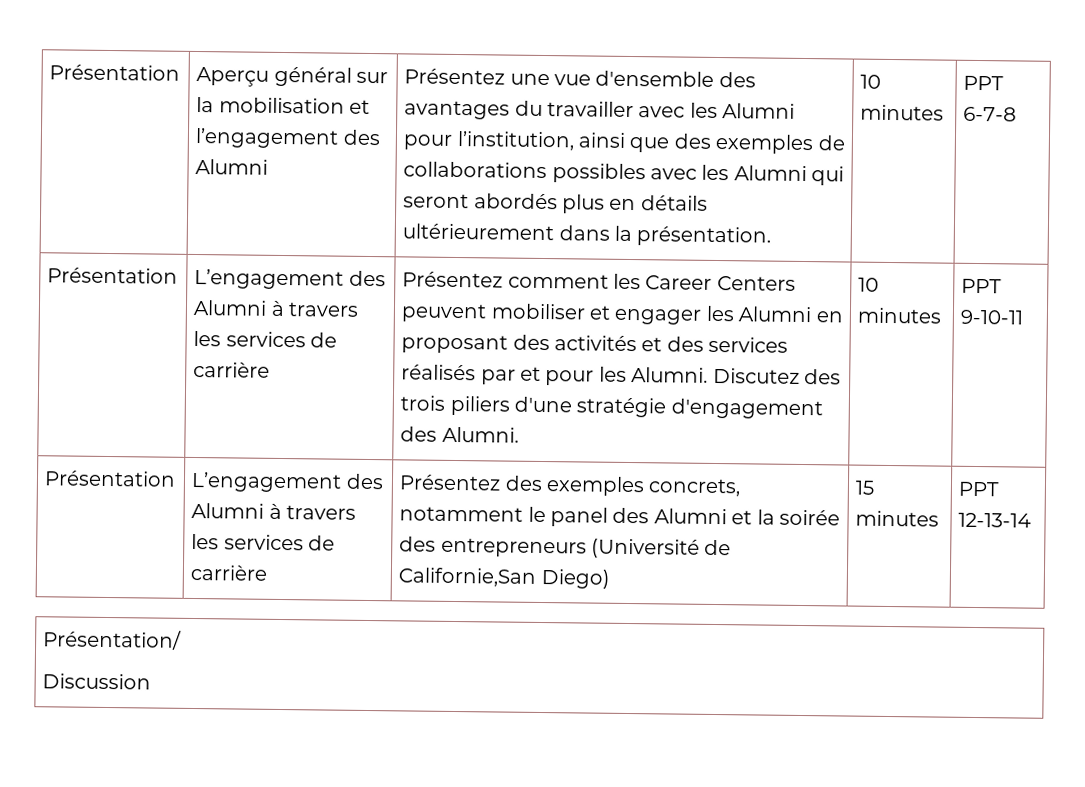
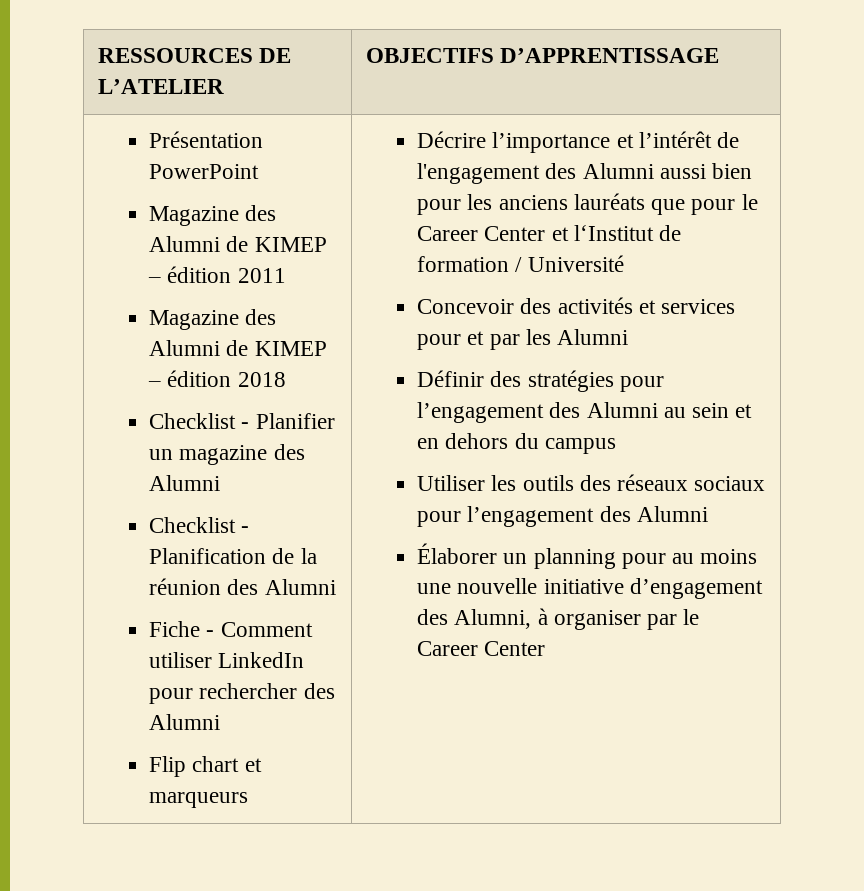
[49,64,181,81] [196,66,389,87] [196,96,371,114] [195,127,381,149] [195,158,269,175] [404,68,756,88] [404,100,796,120] [403,130,845,155] [403,161,845,186] [403,193,708,214] [402,223,772,247] [860,74,882,89] [860,104,945,121] [963,75,1005,91] [963,106,1018,122] [47,267,179,284] [194,268,386,290] [193,299,360,317] [193,330,338,348] [193,361,271,378] [402,271,796,291] [401,303,843,325] [401,334,789,354] [401,364,842,386] [400,395,823,420] [400,426,519,443] [858,277,880,292] [857,307,943,324] [961,278,1003,294] [960,309,1024,325] [44,470,177,487] [191,471,384,493] [191,502,357,520] [191,533,336,551] [190,564,268,581] [399,474,742,497] [399,506,841,527] [399,536,732,559] [398,567,610,589] [855,480,876,495] [855,510,940,527] [958,481,1001,497] [958,512,1032,528] [43,629,183,650] [42,673,152,690] Présentation | Aperçu général sur la mobilisation et l’engagement des Alumni | Présentez une vue d'ensemble des avantages du travailler avec les Alumni pour l’institution, ainsi que des exemples de collaborations possibles avec les Alumni qui seront abordés plus en détails ultérieurement dans la présentation. | 10 minutes | PPT 6-7-8 // Présentation | L’engagement des Alumni à travers les services de carrière | Présentez comment les Career Centers peuvent mobiliser et engager les Alumni en proposant des activités et des services réalisés par et pour les Alumni. Discutez des trois piliers d'une stratégie d'engagement des Alumni. | 10 minutes | PPT 9-10-11 // Présentation | L’engagement des Alumni à travers les services de carrière | Présentez des exemples concrets, notamment le panel des Alumni et la soirée des entrepreneurs (Université de Californie,San Diego) | 15 minutes | PPT 12-13-14 // Présentation/ // Discussion -> [97,48,291,63] [97,79,224,94] [365,48,719,63] [149,131,264,148] [149,164,260,179] [149,205,277,226] [149,236,327,252] [148,266,286,283] [149,309,277,330] [149,340,327,356] [148,370,286,387] [149,413,335,429] [149,444,305,465] [149,475,221,491] [149,517,250,533] [149,548,317,564] [149,578,336,595] [149,621,313,637] [149,652,305,668] [149,683,335,704] [149,714,221,730] [149,756,262,777] [149,792,249,808] [417,131,740,153] [417,163,753,184] [417,193,758,215] [417,225,682,241] [417,255,624,272] [417,297,736,314] [417,329,629,350] [417,370,664,392] [417,402,753,423] [417,433,616,454] [417,474,766,491] [417,506,708,527] [417,543,758,569] [417,578,763,599] [417,608,700,630] [417,641,546,656] RESSOURCES DE L’ATELIER | OBJECTIFS D’APPRENTISSAGE // Présentation PowerPoint // Magazine des Alumni de KIMEP – édition 2011 // Magazine des Alumni de KIMEP – édition 2018 // Checklist - Planifier un magazine des Alumni // Checklist - Planification de la réunion des Alumni // Fiche - Comment utiliser LinkedIn pour rechercher des Alumni // Flip chart et marqueurs | Décrire l’importance et l’intérêt de l'engagement des Alumni aussi bien pour les anciens lauréats que pour le Career Center et l‘Institut de formation / Université // Concevoir des activités et services pour et par les Alumni // Définir des stratégies pour l’engagement des Alumni au sein et en dehors du campus // Utiliser les outils des réseaux sociaux pour l’engagement des Alumni // Élaborer un planning pour au moins une nouvelle initiative d’engagement des Alumni, à organiser par le Career Center

